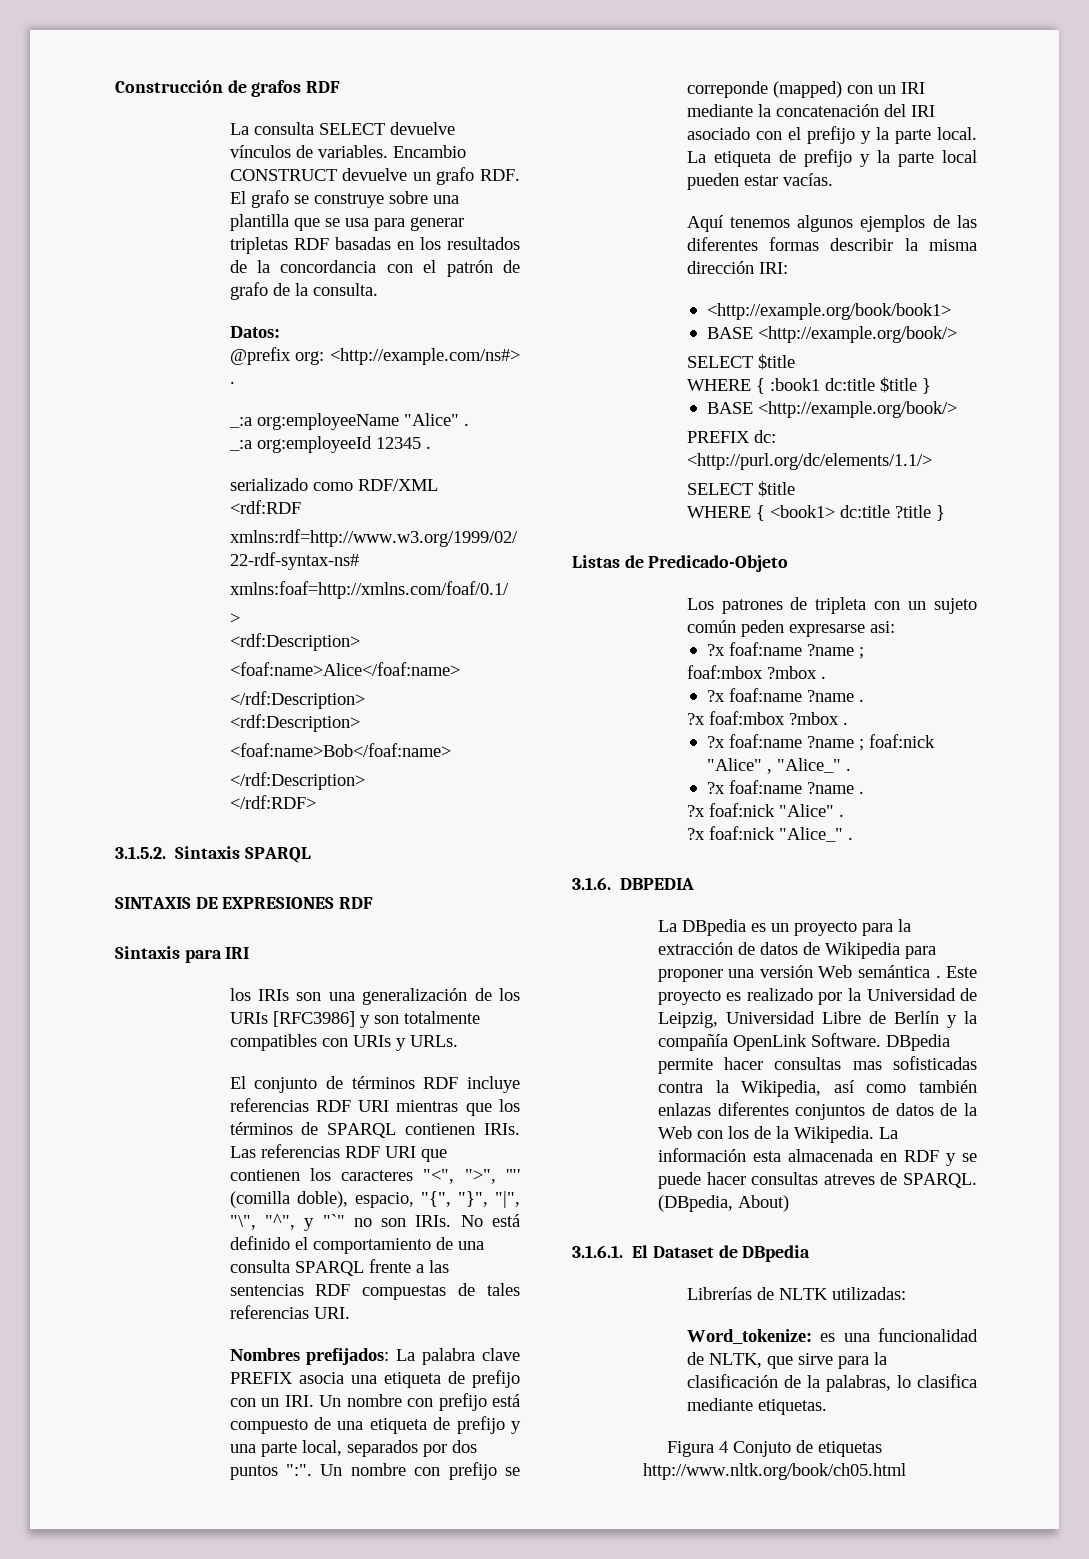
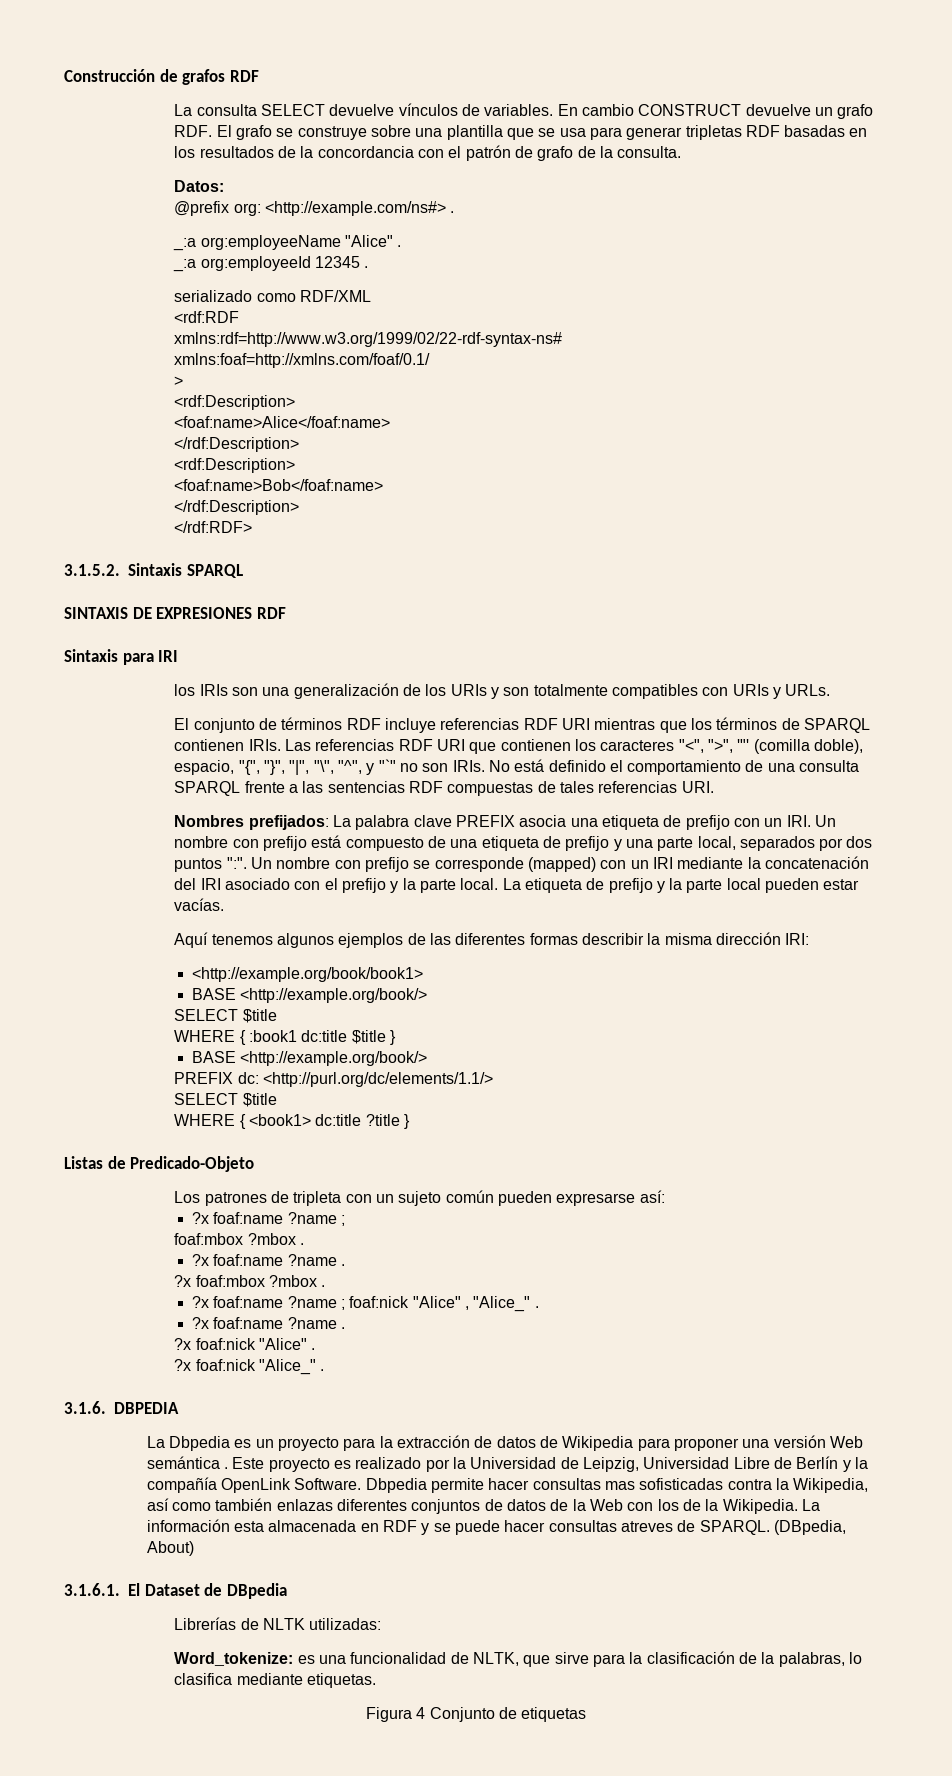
[392,145,466,158] Encambio -> [557,104,634,116] En cambio
[272,1011,355,1027] [RFC3986] -> (487, 690) none
[686,81,768,98] correponde -> [434,857,524,872] corresponde
[740,620,895,637] peden expresarse asi: -> [497,1190,665,1206] pueden expresarse así:
[681,919,746,936] DBpedia -> [169,1436,231,1451] Dbpedia
[885,1034,950,1051] DBpedia -> [365,1478,427,1493] Dbpedia
[733,1441,791,1457] Conjuto -> [429,1707,495,1722] Conjunto
[643,1463,906,1480] http://www.nltk.org/book/ch05.html -> (587, 1714) none

